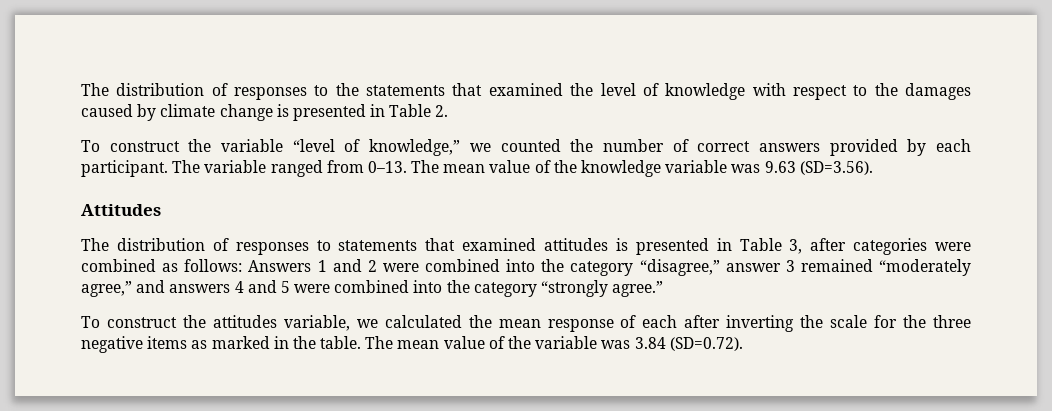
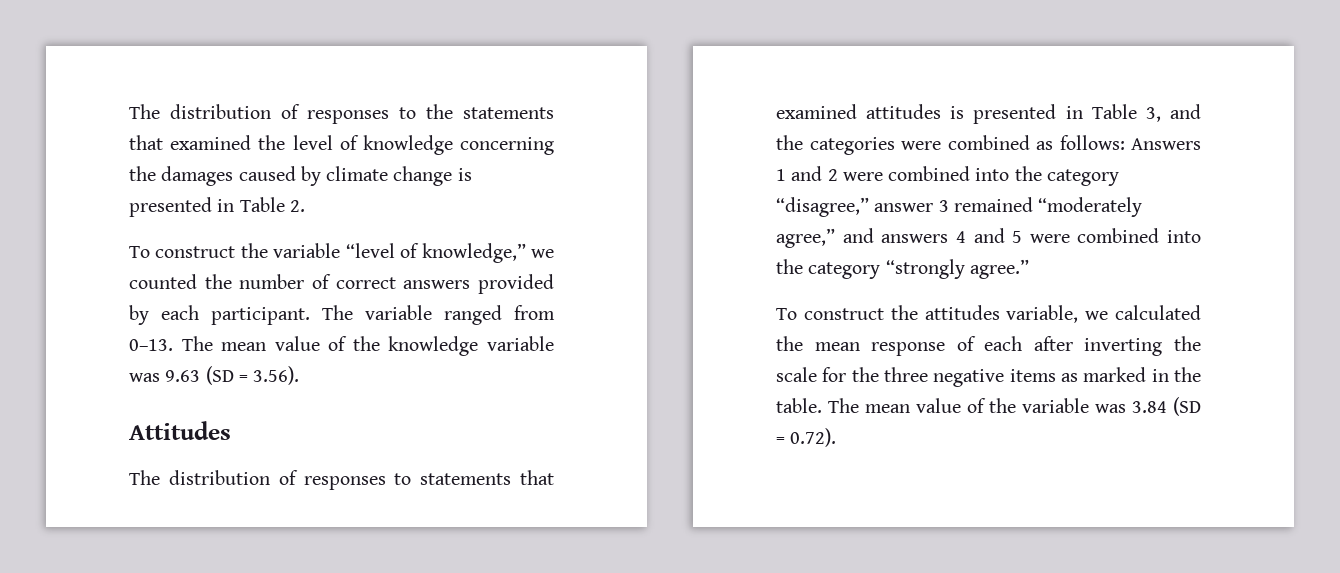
[752,83,868,100] with respect to -> [459,137,554,155] concerning
[799,161,873,175] (SD=3.56). -> [205,366,300,385] (SD = 3.56).
[810,238,847,251] after -> [1170,104,1201,119] [776,135,803,150] and the
[669,337,743,351] (SD=0.72). -> [1173,397,1201,416] [776,428,837,447] (SD = 0.72).

